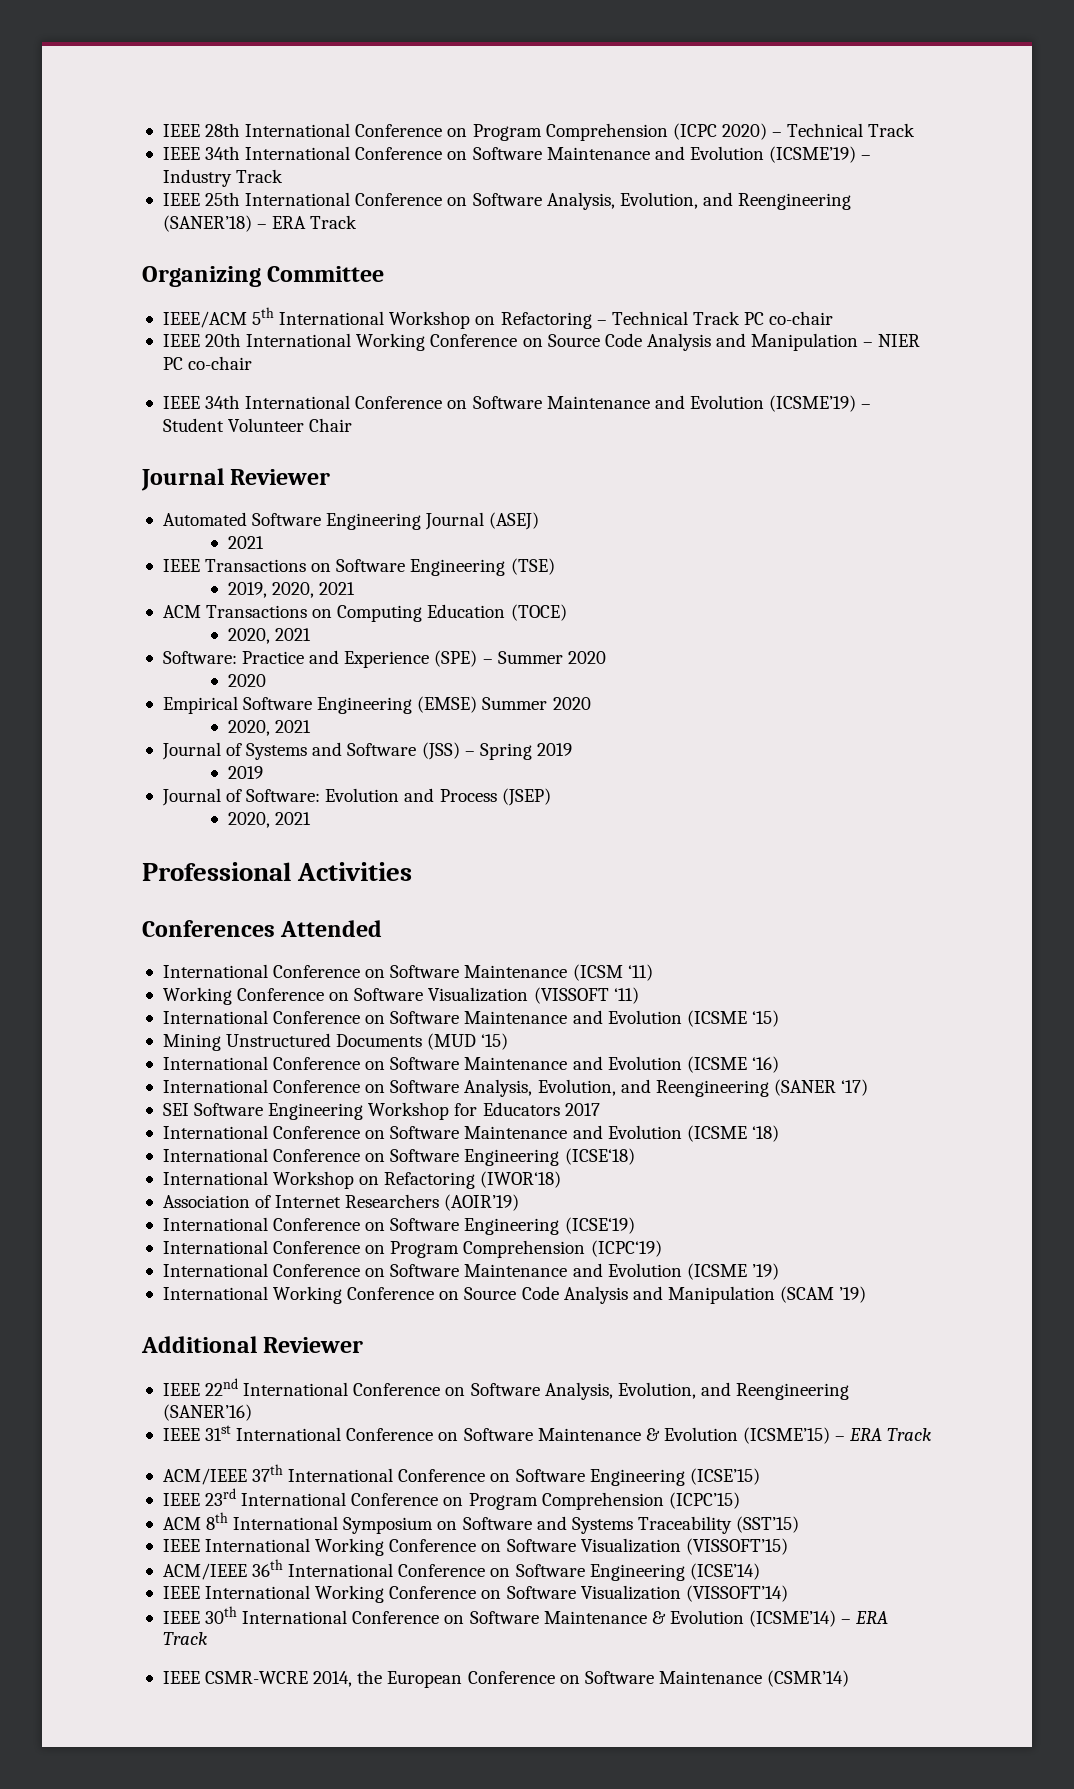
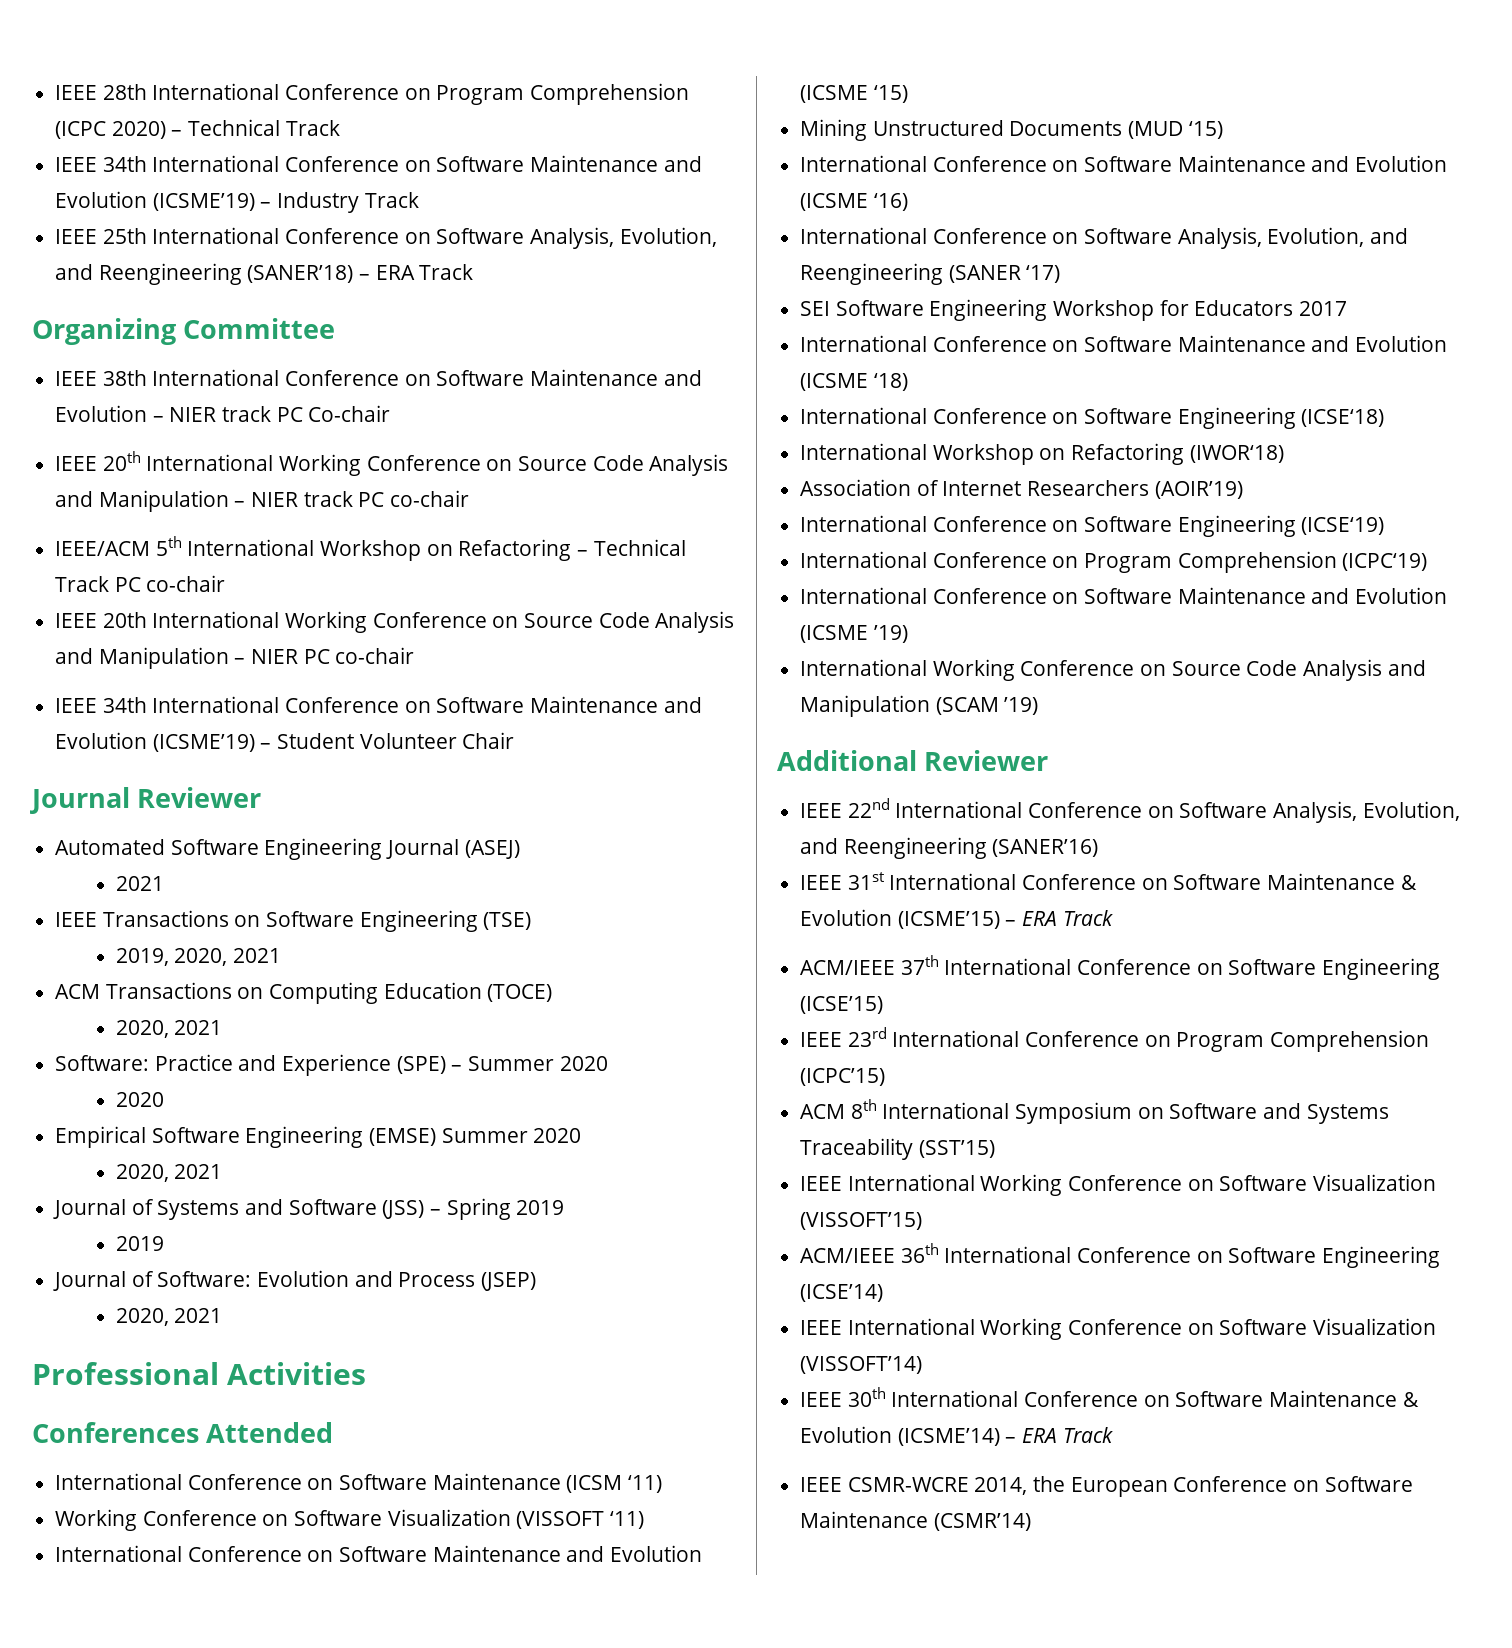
(385, 274) none -> [55,369,702,386] [55,405,391,422] [55,451,729,476] [55,490,470,512] // IEEE 38th International Conference on Software Maintenance and Evolution – NIER track PC Co-chair // IEEE 20th International Working Conference on Source Code Analysis and Manipulation – NIER track PC co-chair

